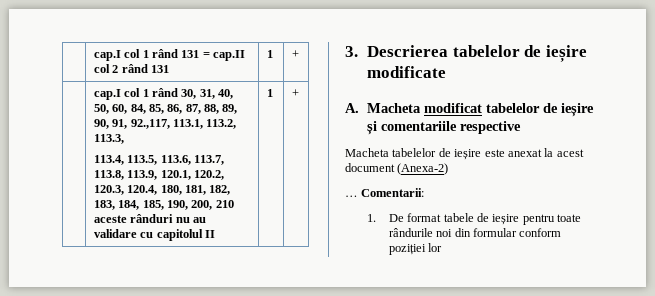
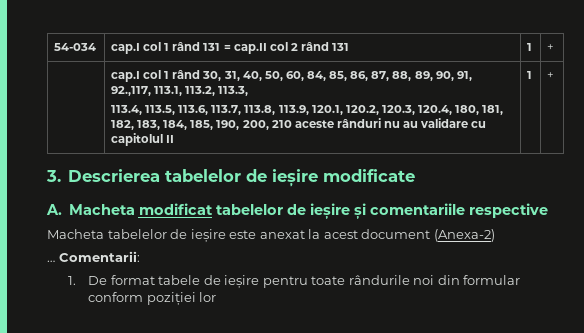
(93, 55) none -> [54,43,97,51] 54-034

